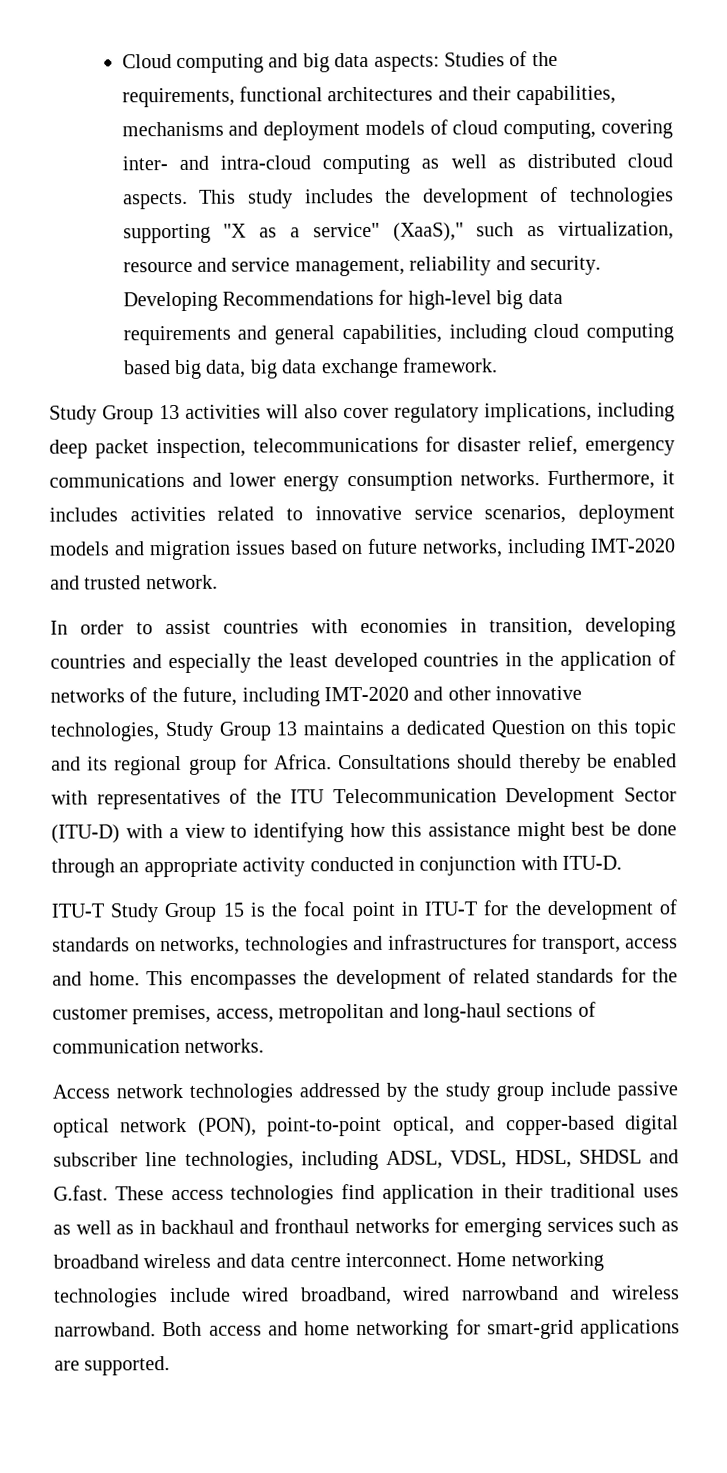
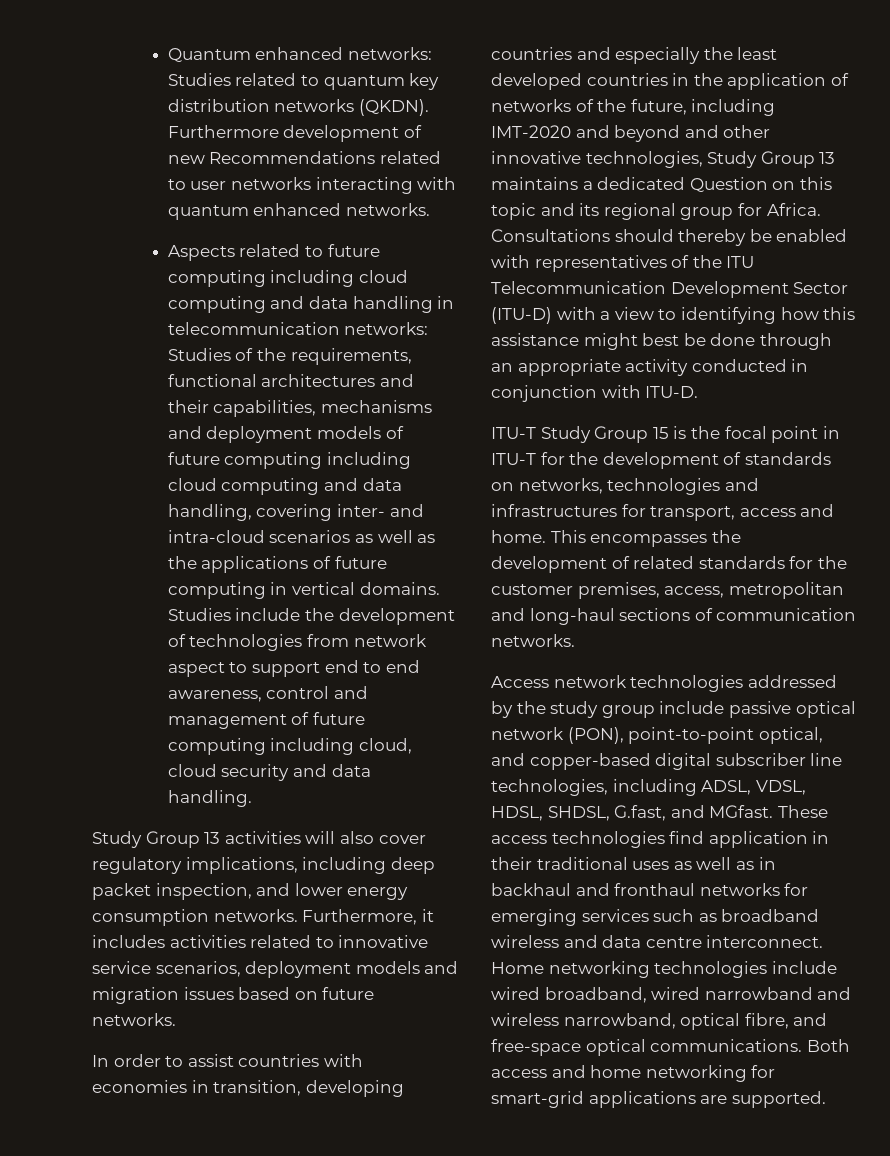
[121,52,440,74] Cloud computing and big data aspects: -> [167,47,433,63] [167,73,440,90] [167,99,430,116] [167,125,423,142] [167,151,442,164] [167,177,457,194] [167,203,431,220] [167,244,380,261] [167,270,409,287] [167,296,455,313] [167,322,429,335] Quantum enhanced networks: Studies related to quantum key distribution networks (QKDN). Furthermore development of new Recommendations related to user networks interacting with quantum enhanced networks. // Aspects related to future computing including cloud computing and data handling in telecommunication networks:
[452,119,597,140] cloud computing, -> [167,452,412,469] [167,478,402,495] [167,504,252,521] future computing including cloud computing and data handling,
[322,153,673,175] [122,186,675,210] [122,221,674,244] [122,255,602,277] [122,289,563,312] [122,323,675,346] [122,357,499,380] computing as well as distributed cloud aspects. This study includes the development of technologies supporting "X as a service" (XaaS)," such as virtualization, resource and service management, reliability and security. Developing Recommendations for high-level big data requirements and general capabilities, including cloud computing based big data, big data exchange framework. -> [269,530,436,543] [167,556,387,573] [167,582,440,599] [167,608,455,625] [167,634,427,651] [167,660,420,677] [167,686,369,702] [167,712,366,729] [167,738,413,755] [167,764,371,781] [167,790,252,807] scenarios as well as the applications of future computing in vertical domains. Studies include the development of technologies from network aspect to support end to end awareness, control and management of future computing including cloud, cloud security and data handling.
[252,435,675,456] [49,472,185,488] telecommunications for disaster relief, emergency communications -> (252, 891) none
[422,538,677,559] [50,574,218,590] networks, including IMT-2020 and trusted network. -> [92,1013,176,1026] networks.
(444, 693) none -> [614,125,719,142] beyond and
[578,1149,679,1164] [53,1185,108,1201] SHDSL and G.fast. -> [547,805,774,821] SHDSL, G.fast, and MGfast.
[54,1322,156,1337] narrowband. -> [563,1013,828,1030] [491,1039,803,1056] narrowband, optical fibre, and free-space optical communications.

